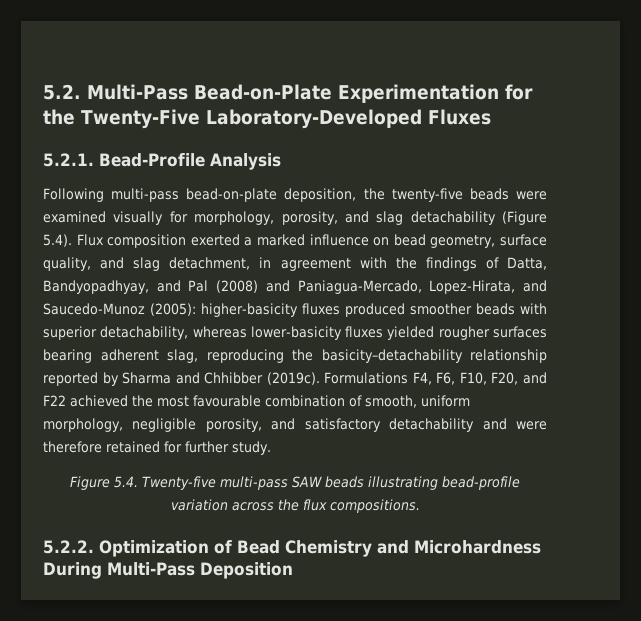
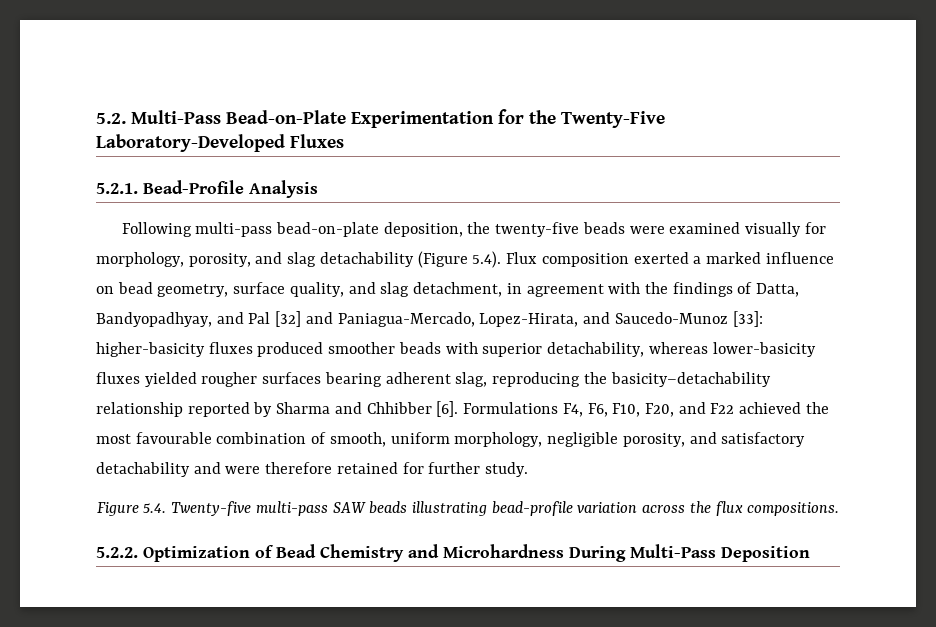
[216,280,259,293] (2008) -> [275,311,302,327] [32]
[150,303,196,316] (2005): -> [732,311,763,327] [33]:
[266,372,320,385] (2019c). -> [436,401,459,417] [6].

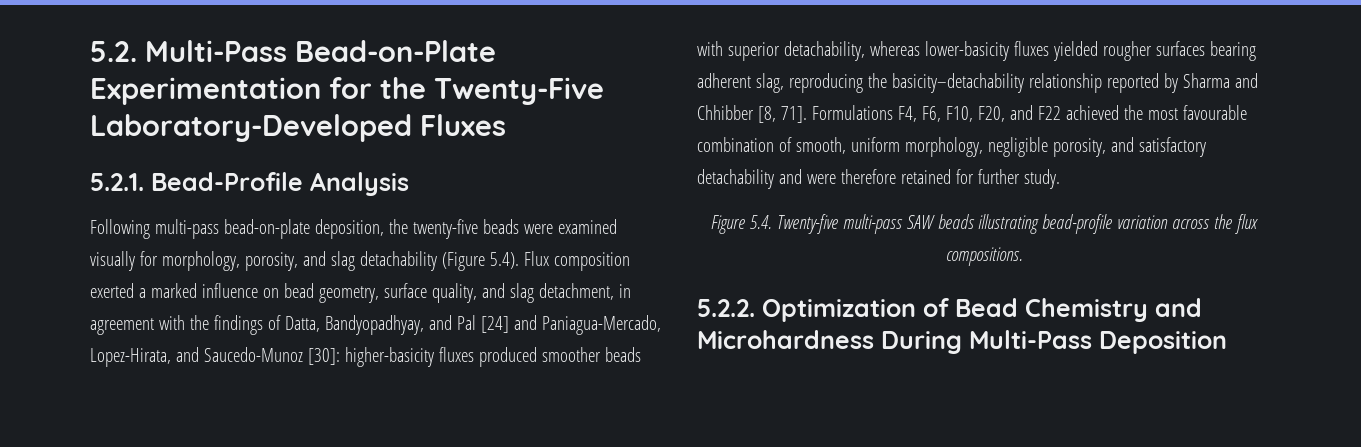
[275,311,302,327] [32] -> [480,316,509,333] [24]
[732,311,763,327] [33]: -> [307,348,340,365] [30]:
[436,401,459,417] [6]. -> [757,106,807,123] [8, 71].

